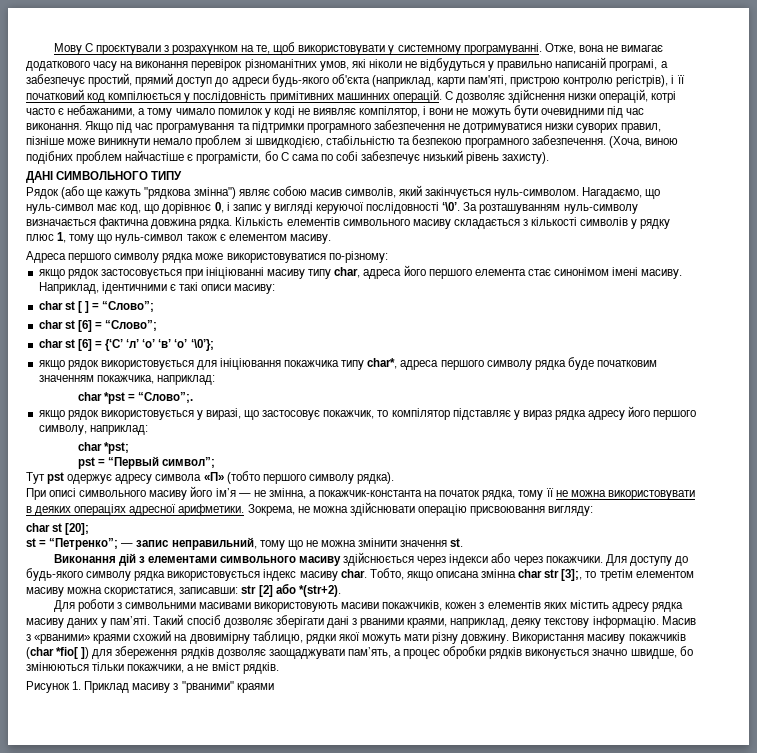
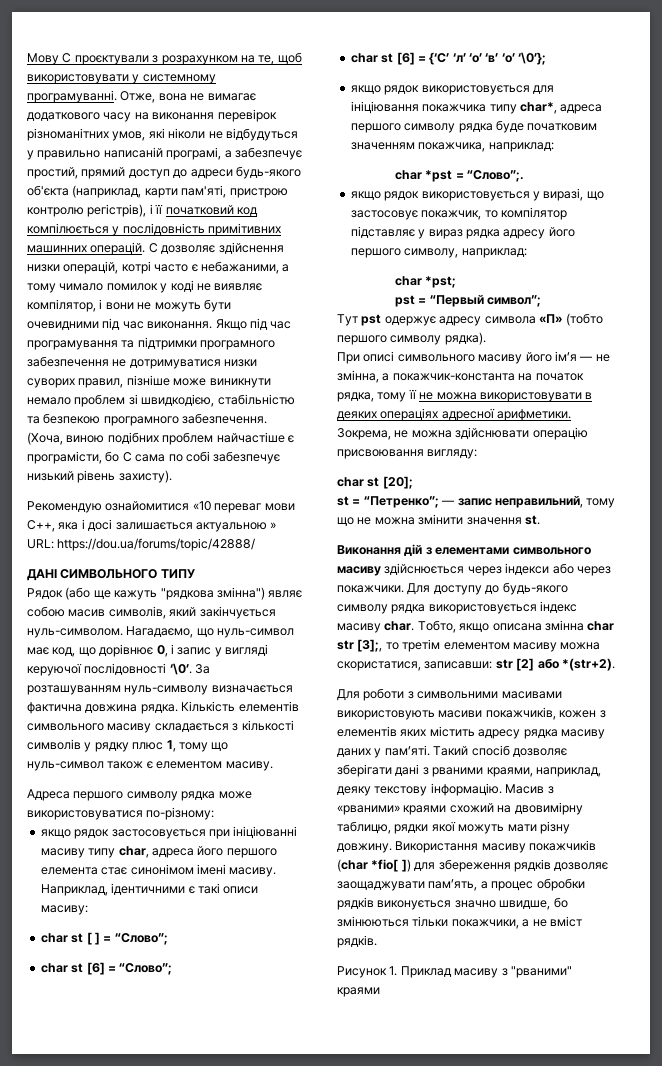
(550, 158) none -> [27,501,295,513] [27,519,277,532] [27,538,256,551] // Рекомендую ознайомитися «10 переваг мови С++, яка і досі залишається актуальною » URL: https://dou.ua/forums/topic/42888/

